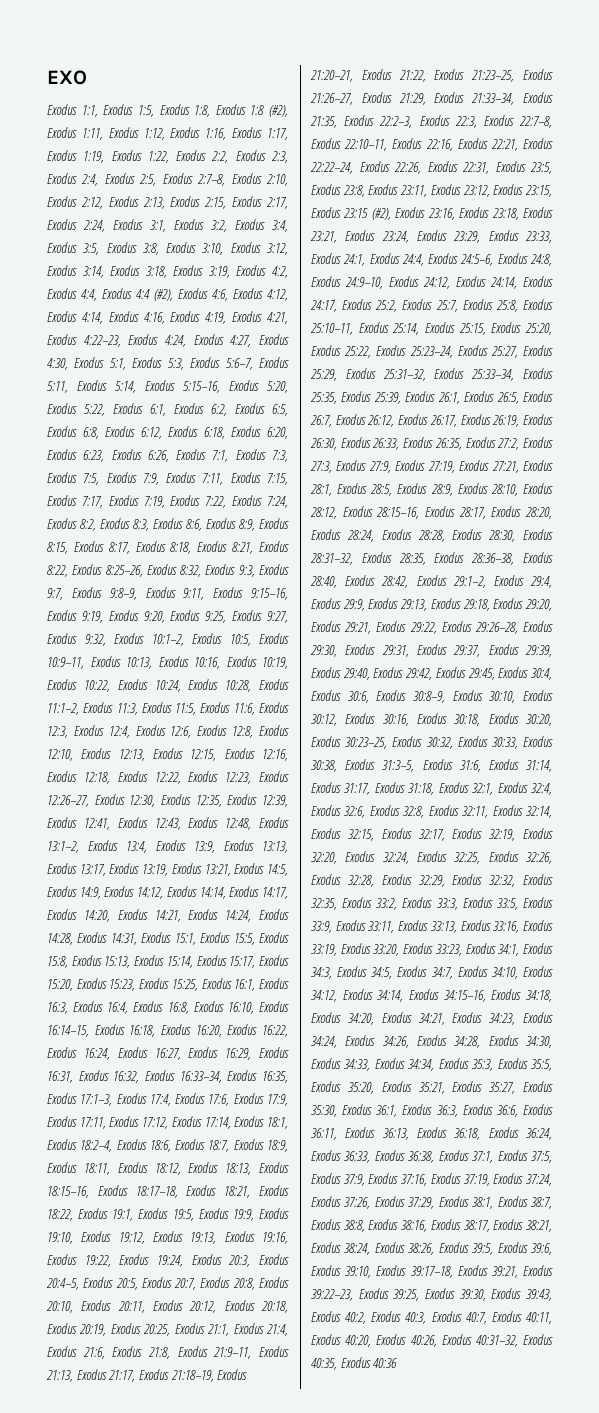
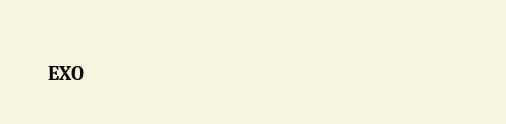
[47,104,288,117] [47,127,288,140] [47,150,288,163] [47,173,288,186] [47,196,288,209] [47,219,288,232] [47,242,288,255] [47,265,288,278] [47,288,288,301] [47,311,288,324] [47,334,289,347] [47,357,289,370] [47,380,288,393] [47,403,288,416] [47,426,288,439] [47,449,288,462] [47,472,288,485] [47,495,288,508] [47,518,289,531] [47,541,289,554] [47,564,289,577] [47,587,288,600] [47,610,288,623] [47,633,289,646] [47,656,288,669] [47,679,289,692] [47,702,289,715] [47,725,289,738] [47,748,288,761] [47,771,289,784] [47,794,288,807] [47,817,289,830] [47,840,288,853] [47,863,288,876] [47,886,288,899] [47,909,289,922] [47,932,289,945] [47,955,289,968] [47,978,289,991] [47,1001,289,1014] [47,1024,288,1037] [47,1047,289,1060] [47,1070,288,1083] [47,1093,288,1106] [47,1116,288,1129] [47,1139,288,1152] [47,1162,289,1175] [47,1185,289,1198] [47,1208,289,1221] [47,1231,288,1244] [47,1254,289,1267] [46,1277,289,1290] [46,1300,288,1313] [47,1323,288,1336] [47,1346,289,1359] [46,1369,248,1382] [310,69,553,82] [310,92,553,105] [310,115,552,128] [311,138,553,151] [310,161,552,174] [311,184,552,197] [311,207,553,220] [310,230,552,243] [311,253,552,266] [311,276,553,289] [310,299,553,312] [310,322,552,335] [311,345,553,358] [310,368,553,381] [310,391,553,404] [310,414,553,427] [310,437,553,450] [310,460,553,473] [310,483,553,496] [310,506,552,519] [311,529,553,542] [310,552,553,565] [310,575,552,588] [311,598,552,611] [311,621,553,634] [310,644,552,657] [311,667,552,680] [311,690,553,703] [311,713,552,726] [311,736,553,749] [311,759,552,772] [311,782,552,795] [311,805,552,818] [311,828,553,841] [311,851,552,864] [311,874,553,887] [311,897,553,910] [311,920,553,933] [311,943,553,956] [311,966,553,979] [311,989,552,1002] [311,1012,553,1025] [311,1035,552,1048] [311,1058,552,1071] [311,1081,553,1094] [311,1104,553,1117] [311,1127,552,1140] [311,1150,552,1163] [311,1173,552,1186] [311,1196,552,1209] [311,1219,552,1232] [311,1242,552,1255] [311,1265,553,1278] [311,1288,552,1301] [311,1311,552,1324] [311,1334,553,1347] [311,1357,398,1370] // Exodus 1:1, Exodus 1:5, Exodus 1:8, Exodus 1:8 (#2), Exodus 1:11, Exodus 1:12, Exodus 1:16, Exodus 1:17, Exodus 1:19, Exodus 1:22, Exodus 2:2, Exodus 2:3, Exodus 2:4, Exodus 2:5, Exodus 2:7–8, Exodus 2:10, Exodus 2:12, Exodus 2:13, Exodus 2:15, Exodus 2:17, Exodus 2:24, Exodus 3:1, Exodus 3:2, Exodus 3:4, Exodus 3:5, Exodus 3:8, Exodus 3:10, Exodus 3:12, Exodus 3:14, Exodus 3:18, Exodus 3:19, Exodus 4:2, Exodus 4:4, Exodus 4:4 (#2), Exodus 4:6, Exodus 4:12, Exodus 4:14, Exodus 4:16, Exodus 4:19, Exodus 4:21, Exodus 4:22–23, Exodus 4:24, Exodus 4:27, Exodus 4:30, Exodus 5:1, Exodus 5:3, Exodus 5:6–7, Exodus 5:11, Exodus 5:14, Exodus 5:15–16, Exodus 5:20, Exodus 5:22, Exodus 6:1, Exodus 6:2, Exodus 6:5, Exodus 6:8, Exodus 6:12, Exodus 6:18, Exodus 6:20, Exodus 6:23, Exodus 6:26, Exodus 7:1, Exodus 7:3, Exodus 7:5, Exodus 7:9, Exodus 7:11, Exodus 7:15, Exodus 7:17, Exodus 7:19, Exodus 7:22, Exodus 7:24, Exodus 8:2, Exodus 8:3, Exodus 8:6, Exodus 8:9, Exodus 8:15, Exodus 8:17, Exodus 8:18, Exodus 8:21, Exodus 8:22, Exodus 8:25–26, Exodus 8:32, Exodus 9:3, Exodus 9:7, Exodus 9:8–9, Exodus 9:11, Exodus 9:15–16, Exodus 9:19, Exodus 9:20, Exodus 9:25, Exodus 9:27, Exodus 9:32, Exodus 10:1–2, Exodus 10:5, Exodus 10:9–11, Exodus 10:13, Exodus 10:16, Exodus 10:19, Exodus 10:22, Exodus 10:24, Exodus 10:28, Exodus 11:1–2, Exodus 11:3, Exodus 11:5, Exodus 11:6, Exodus 12:3, Exodus 12:4, Exodus 12:6, Exodus 12:8, Exodus 12:10, Exodus 12:13, Exodus 12:15, Exodus 12:16, Exodus 12:18, Exodus 12:22, Exodus 12:23, Exodus 12:26–27, Exodus 12:30, Exodus 12:35, Exodus 12:39, Exodus 12:41, Exodus 12:43, Exodus 12:48, Exodus 13:1–2, Exodus 13:4, Exodus 13:9, Exodus 13:13, Exodus 13:17, Exodus 13:19, Exodus 13:21, Exodus 14:5, Exodus 14:9, Exodus 14:12, Exodus 14:14, Exodus 14:17, Exodus 14:20, Exodus 14:21, Exodus 14:24, Exodus 14:28, Exodus 14:31, Exodus 15:1, Exodus 15:5, Exodus 15:8, Exodus 15:13, Exodus 15:14, Exodus 15:17, Exodus 15:20, Exodus 15:23, Exodus 15:25, Exodus 16:1, Exodus 16:3, Exodus 16:4, Exodus 16:8, Exodus 16:10, Exodus 16:14–15, Exodus 16:18, Exodus 16:20, Exodus 16:22, Exodus 16:24, Exodus 16:27, Exodus 16:29, Exodus 16:31, Exodus 16:32, Exodus 16:33–34, Exodus 16:35, Exodus 17:1–3, Exodus 17:4, Exodus 17:6, Exodus 17:9, Exodus 17:11, Exodus 17:12, Exodus 17:14, Exodus 18:1, Exodus 18:2–4, Exodus 18:6, Exodus 18:7, Exodus 18:9, Exodus 18:11, Exodus 18:12, Exodus 18:13, Exodus 18:15–16, Exodus 18:17–18, Exodus 18:21, Exodus 18:22, Exodus 19:1, Exodus 19:5, Exodus 19:9, Exodus 19:10, Exodus 19:12, Exodus 19:13, Exodus 19:16, Exodus 19:22, Exodus 19:24, Exodus 20:3, Exodus 20:4–5, Exodus 20:5, Exodus 20:7, Exodus 20:8, Exodus 20:10, Exodus 20:11, Exodus 20:12, Exodus 20:18, Exodus 20:19, Exodus 20:25, Exodus 21:1, Exodus 21:4, Exodus 21:6, Exodus 21:8, Exodus 21:9–11, Exodus 21:13, Exodus 21:17, Exodus 21:18–19, Exodus 21:20–21, Exodus 21:22, Exodus 21:23–25, Exodus 21:26–27, Exodus 21:29, Exodus 21:33–34, Exodus 21:35, Exodus 22:2–3, Exodus 22:3, Exodus 22:7–8, Exodus 22:10–11, Exodus 22:16, Exodus 22:21, Exodus 22:22–24, Exodus 22:26, Exodus 22:31, Exodus 23:5, Exodus 23:8, Exodus 23:11, Exodus 23:12, Exodus 23:15, Exodus 23:15 (#2), Exodus 23:16, Exodus 23:18, Exodus 23:21, Exodus 23:24, Exodus 23:29, Exodus 23:33, Exodus 24:1, Exodus 24:4, Exodus 24:5–6, Exodus 24:8, Exodus 24:9–10, Exodus 24:12, Exodus 24:14, Exodus 24:17, Exodus 25:2, Exodus 25:7, Exodus 25:8, Exodus 25:10–11, Exodus 25:14, Exodus 25:15, Exodus 25:20, Exodus 25:22, Exodus 25:23–24, Exodus 25:27, Exodus 25:29, Exodus 25:31–32, Exodus 25:33–34, Exodus 25:35, Exodus 25:39, Exodus 26:1, Exodus 26:5, Exodus 26:7, Exodus 26:12, Exodus 26:17, Exodus 26:19, Exodus 26:30, Exodus 26:33, Exodus 26:35, Exodus 27:2, Exodus 27:3, Exodus 27:9, Exodus 27:19, Exodus 27:21, Exodus 28:1, Exodus 28:5, Exodus 28:9, Exodus 28:10, Exodus 28:12, Exodus 28:15–16, Exodus 28:17, Exodus 28:20, Exodus 28:24, Exodus 28:28, Exodus 28:30, Exodus 28:31–32, Exodus 28:35, Exodus 28:36–38, Exodus 28:40, Exodus 28:42, Exodus 29:1–2, Exodus 29:4, Exodus 29:9, Exodus 29:13, Exodus 29:18, Exodus 29:20, Exodus 29:21, Exodus 29:22, Exodus 29:26–28, Exodus 29:30, Exodus 29:31, Exodus 29:37, Exodus 29:39, Exodus 29:40, Exodus 29:42, Exodus 29:45, Exodus 30:4, Exodus 30:6, Exodus 30:8–9, Exodus 30:10, Exodus 30:12, Exodus 30:16, Exodus 30:18, Exodus 30:20, Exodus 30:23–25, Exodus 30:32, Exodus 30:33, Exodus 30:38, Exodus 31:3–5, Exodus 31:6, Exodus 31:14, Exodus 31:17, Exodus 31:18, Exodus 32:1, Exodus 32:4, Exodus 32:6, Exodus 32:8, Exodus 32:11, Exodus 32:14, Exodus 32:15, Exodus 32:17, Exodus 32:19, Exodus 32:20, Exodus 32:24, Exodus 32:25, Exodus 32:26, Exodus 32:28, Exodus 32:29, Exodus 32:32, Exodus 32:35, Exodus 33:2, Exodus 33:3, Exodus 33:5, Exodus 33:9, Exodus 33:11, Exodus 33:13, Exodus 33:16, Exodus 33:19, Exodus 33:20, Exodus 33:23, Exodus 34:1, Exodus 34:3, Exodus 34:5, Exodus 34:7, Exodus 34:10, Exodus 34:12, Exodus 34:14, Exodus 34:15–16, Exodus 34:18, Exodus 34:20, Exodus 34:21, Exodus 34:23, Exodus 34:24, Exodus 34:26, Exodus 34:28, Exodus 34:30, Exodus 34:33, Exodus 34:34, Exodus 35:3, Exodus 35:5, Exodus 35:20, Exodus 35:21, Exodus 35:27, Exodus 35:30, Exodus 36:1, Exodus 36:3, Exodus 36:6, Exodus 36:11, Exodus 36:13, Exodus 36:18, Exodus 36:24, Exodus 36:33, Exodus 36:38, Exodus 37:1, Exodus 37:5, Exodus 37:9, Exodus 37:16, Exodus 37:19, Exodus 37:24, Exodus 37:26, Exodus 37:29, Exodus 38:1, Exodus 38:7, Exodus 38:8, Exodus 38:16, Exodus 38:17, Exodus 38:21, Exodus 38:24, Exodus 38:26, Exodus 39:5, Exodus 39:6, Exodus 39:10, Exodus 39:17–18, Exodus 39:21, Exodus 39:22–23, Exodus 39:25, Exodus 39:30, Exodus 39:43, Exodus 40:2, Exodus 40:3, Exodus 40:7, Exodus 40:11, Exodus 40:20, Exodus 40:26, Exodus 40:31–32, Exodus 40:35, Exodus 40:36 -> (84, 73) none

